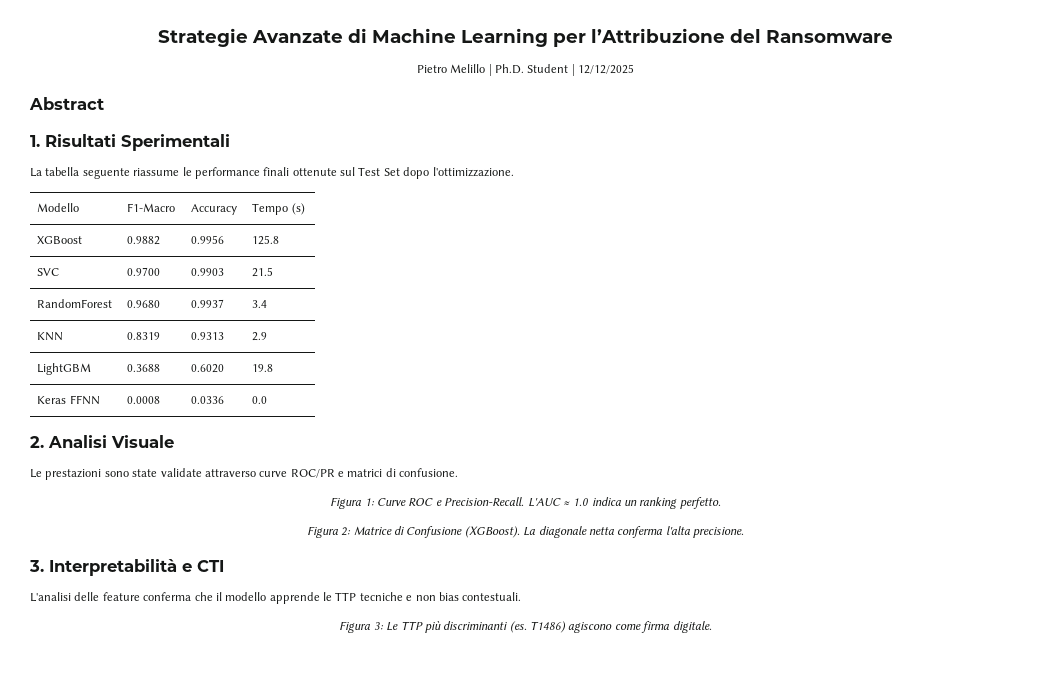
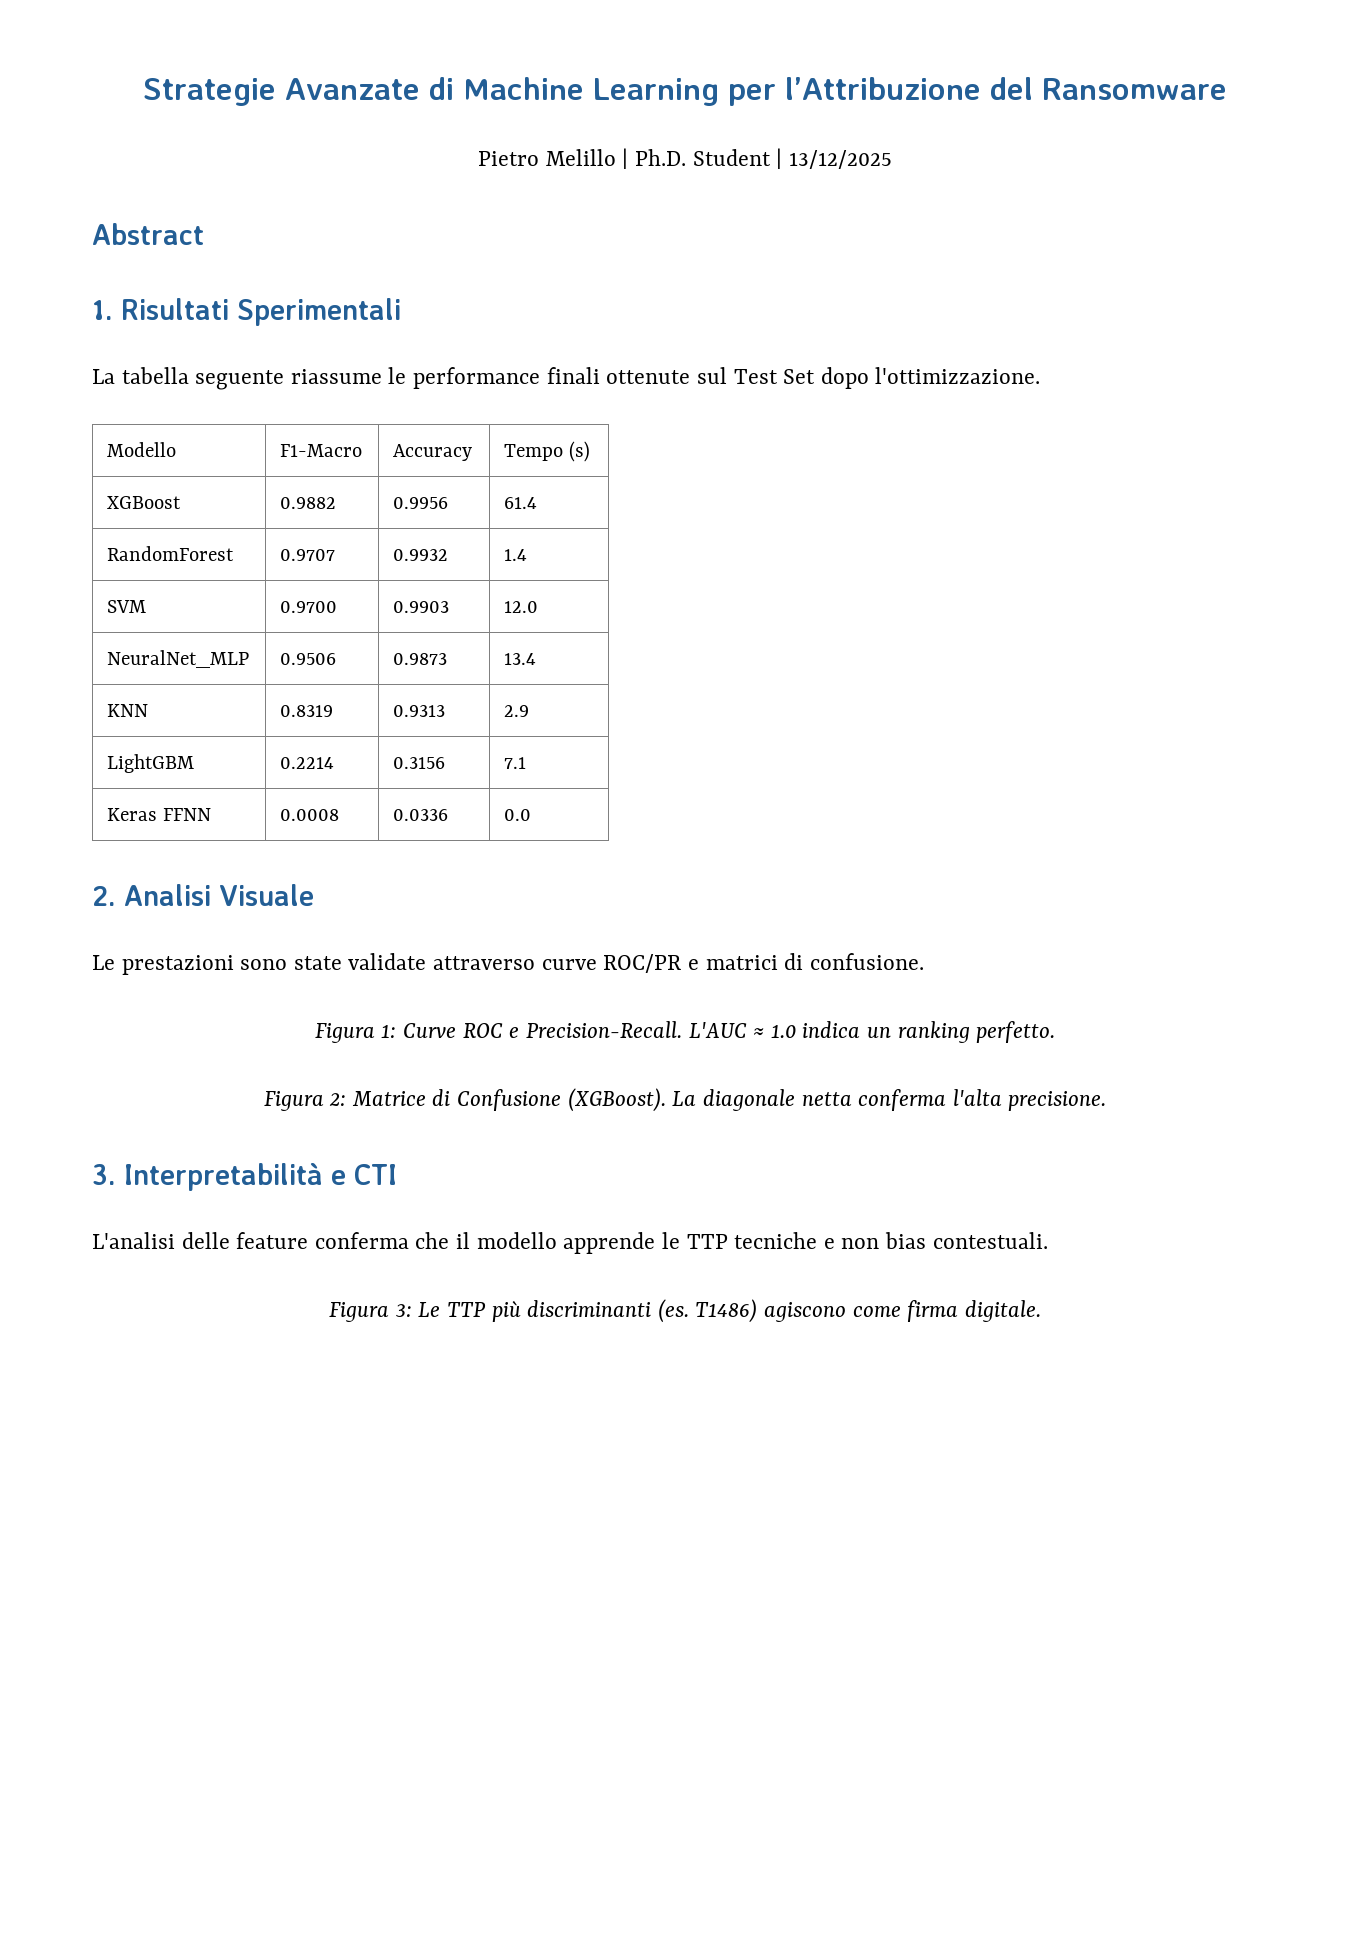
[578,64,635,74] 12/12/2025 -> [788,150,892,169] 13/12/2025
[252,235,280,245] [37,268,60,276] [127,267,161,276] [191,268,225,276] [252,267,274,277] [37,299,113,308] [127,300,161,308] [191,299,225,308] [252,300,268,308] 125.8 // SVC | 0.9700 | 0.9903 | 21.5 // RandomForest | 0.9680 | 0.9937 | 3.4 -> [504,497,538,509] [107,546,235,561] [280,549,336,561] [393,549,449,561] [504,549,528,561] [107,600,147,613] [280,601,338,613] [393,601,450,613] [504,601,539,613] [107,650,250,668] [280,653,337,665] [393,653,448,665] [504,653,537,665] 61.4 // RandomForest | 0.9707 | 0.9932 | 1.4 // SVM | 0.9700 | 0.9903 | 12.0 // NeuralNet_MLP | 0.9506 | 0.9873 | 13.4
[127,364,161,372] [191,364,225,373] [252,364,274,372] 0.3688 | 0.6020 | 19.8 -> [280,757,335,769] [393,757,446,769] [504,757,527,769] 0.2214 | 0.3156 | 7.1

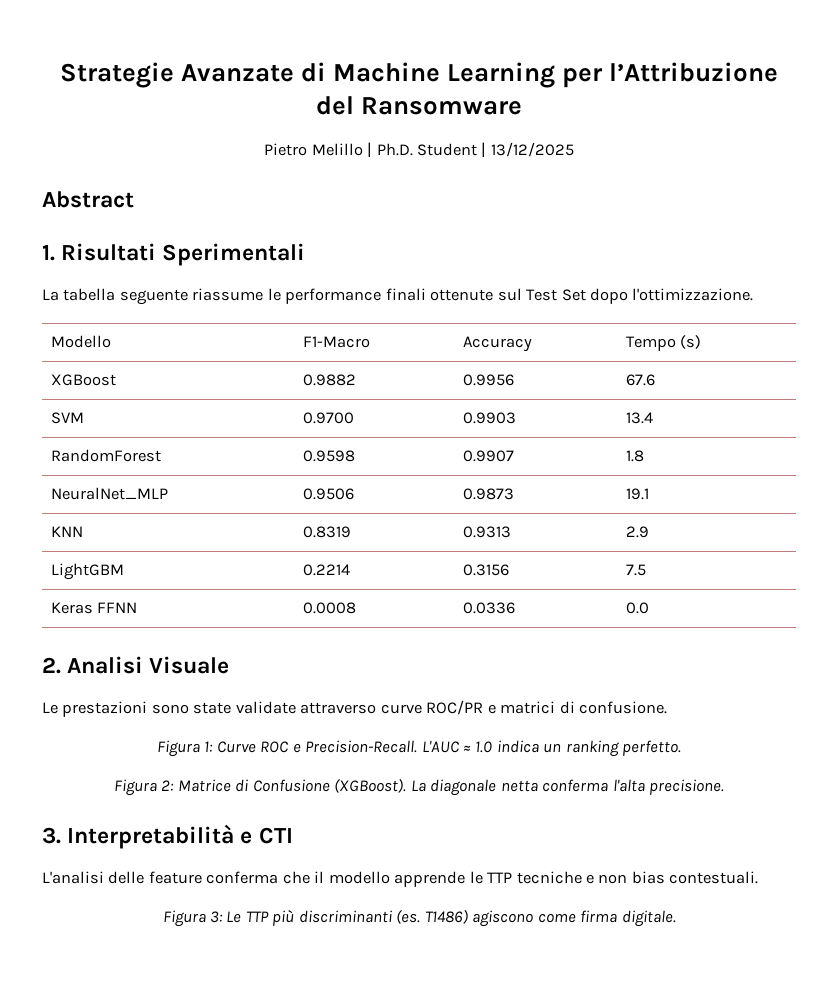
[504,497,538,509] [107,546,235,561] [280,549,336,561] [393,549,449,561] [504,549,528,561] [107,600,147,613] [280,601,338,613] [393,601,450,613] [504,601,539,613] 61.4 // RandomForest | 0.9707 | 0.9932 | 1.4 // SVM | 0.9700 | 0.9903 | 12.0 -> [625,374,655,386] [50,412,84,424] [302,412,354,424] [462,412,516,424] [625,412,653,424] [50,449,161,462] [302,450,355,462] [462,450,514,462] [625,450,644,462] 67.6 // SVM | 0.9700 | 0.9903 | 13.4 // RandomForest | 0.9598 | 0.9907 | 1.8
[504,653,537,665] 13.4 -> [625,488,649,500] 19.1
[504,757,527,769] 7.1 -> [625,564,646,576] 7.5

